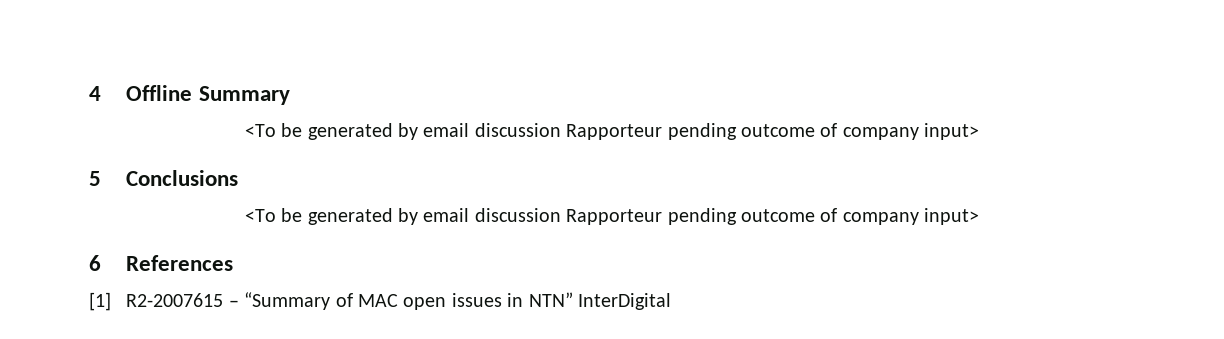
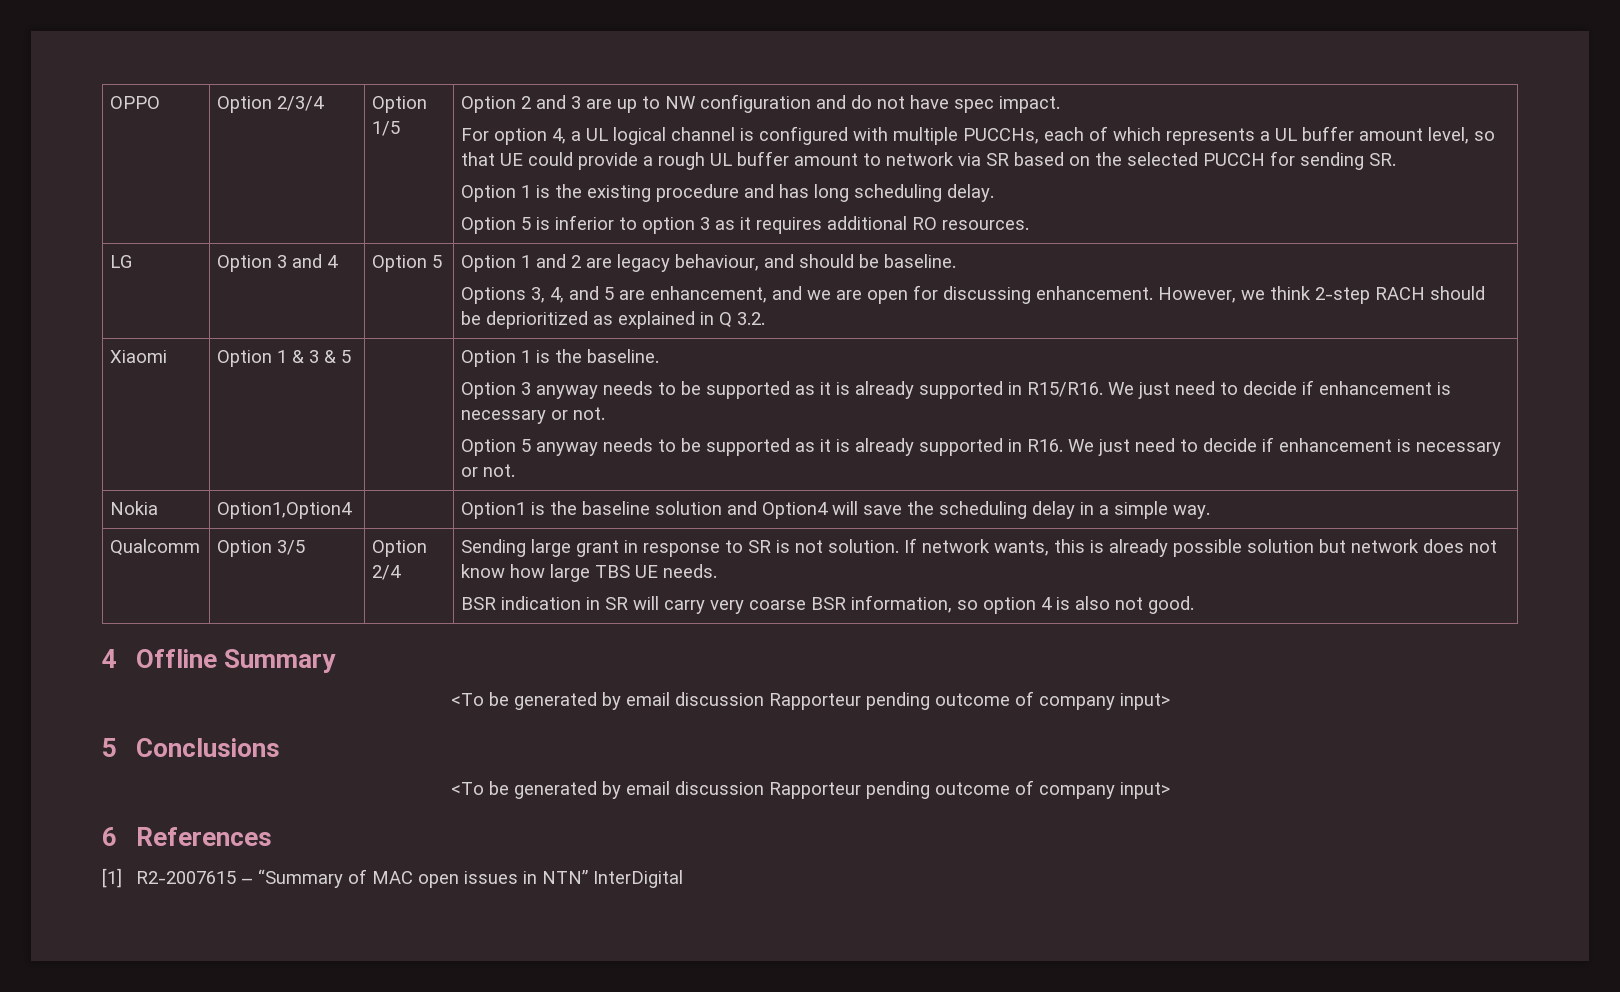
(89, 93) none -> [110,96,161,109] [217,96,325,113] [372,96,428,113] [372,121,401,136] [461,94,1061,113] [461,126,1496,145] [461,151,1397,170] [461,184,995,202] [461,215,1030,234] [110,255,133,268] [217,254,339,272] [372,255,443,272] [461,254,957,272] [461,285,1486,304] [461,311,766,329] [110,350,168,363] [217,350,352,367] [461,349,660,367] [461,380,1452,399] [461,407,606,424] [461,437,1502,456] [461,464,516,477] [110,501,159,515] [217,502,353,519] [461,501,1211,519] [110,539,201,556] [217,540,306,557] [372,540,428,557] [372,565,402,580] [461,538,1498,557] [461,564,718,582] [461,595,1195,614] OPPO | Option 2/3/4 | Option 1/5 | Option 2 and 3 are up to NW configuration and do not have spec impact. // For option 4, a UL logical channel is configured with multiple PUCCHs, each of which represents a UL buffer amount level, so that UE could provide a rough UL buffer amount to network via SR based on the selected PUCCH for sending SR. // Option 1 is the existing procedure and has long scheduling delay. // Option 5 is inferior to option 3 as it requires additional RO resources. // LG | Option 3 and 4 | Option 5 | Option 1 and 2 are legacy behaviour, and should be baseline. // Options 3, 4, and 5 are enhancement, and we are open for discussing enhancement. However, we think 2-step RACH should be deprioritized as explained in Q 3.2. // Xiaomi | Option 1 & 3 & 5 | | Option 1 is the baseline. // Option 3 anyway needs to be supported as it is already supported in R15/R16. We just need to decide if enhancement is necessary or not. // Option 5 anyway needs to be supported as it is already supported in R16. We just need to decide if enhancement is necessary or not. // Nokia | Option1,Option4 | | Option1 is the baseline solution and Option4 will save the scheduling delay in a simple way. // Qualcomm | Option 3/5 | Option 2/4 | Sending large grant in response to SR is not solution. If network wants, this is already possible solution but network does not know how large TBS UE needs. // BSR indication in SR will carry very coarse BSR information, so option 4 is also not good. //

